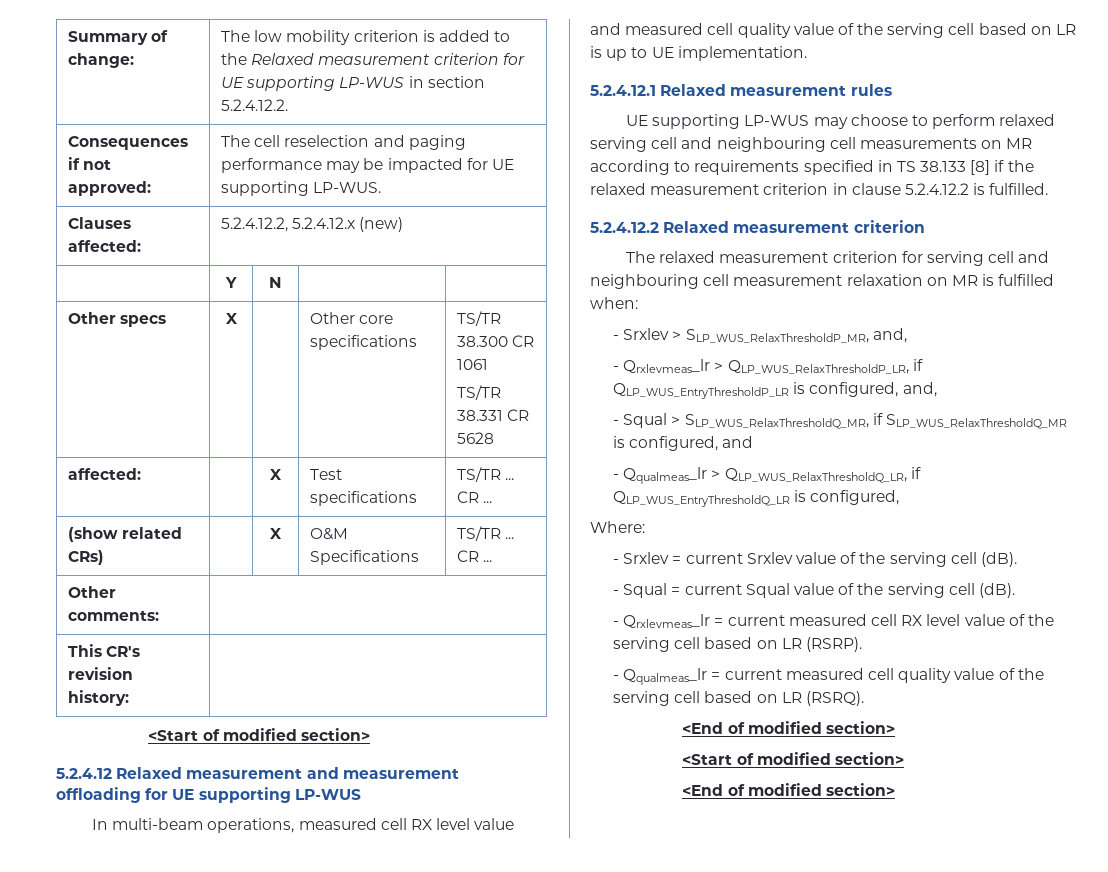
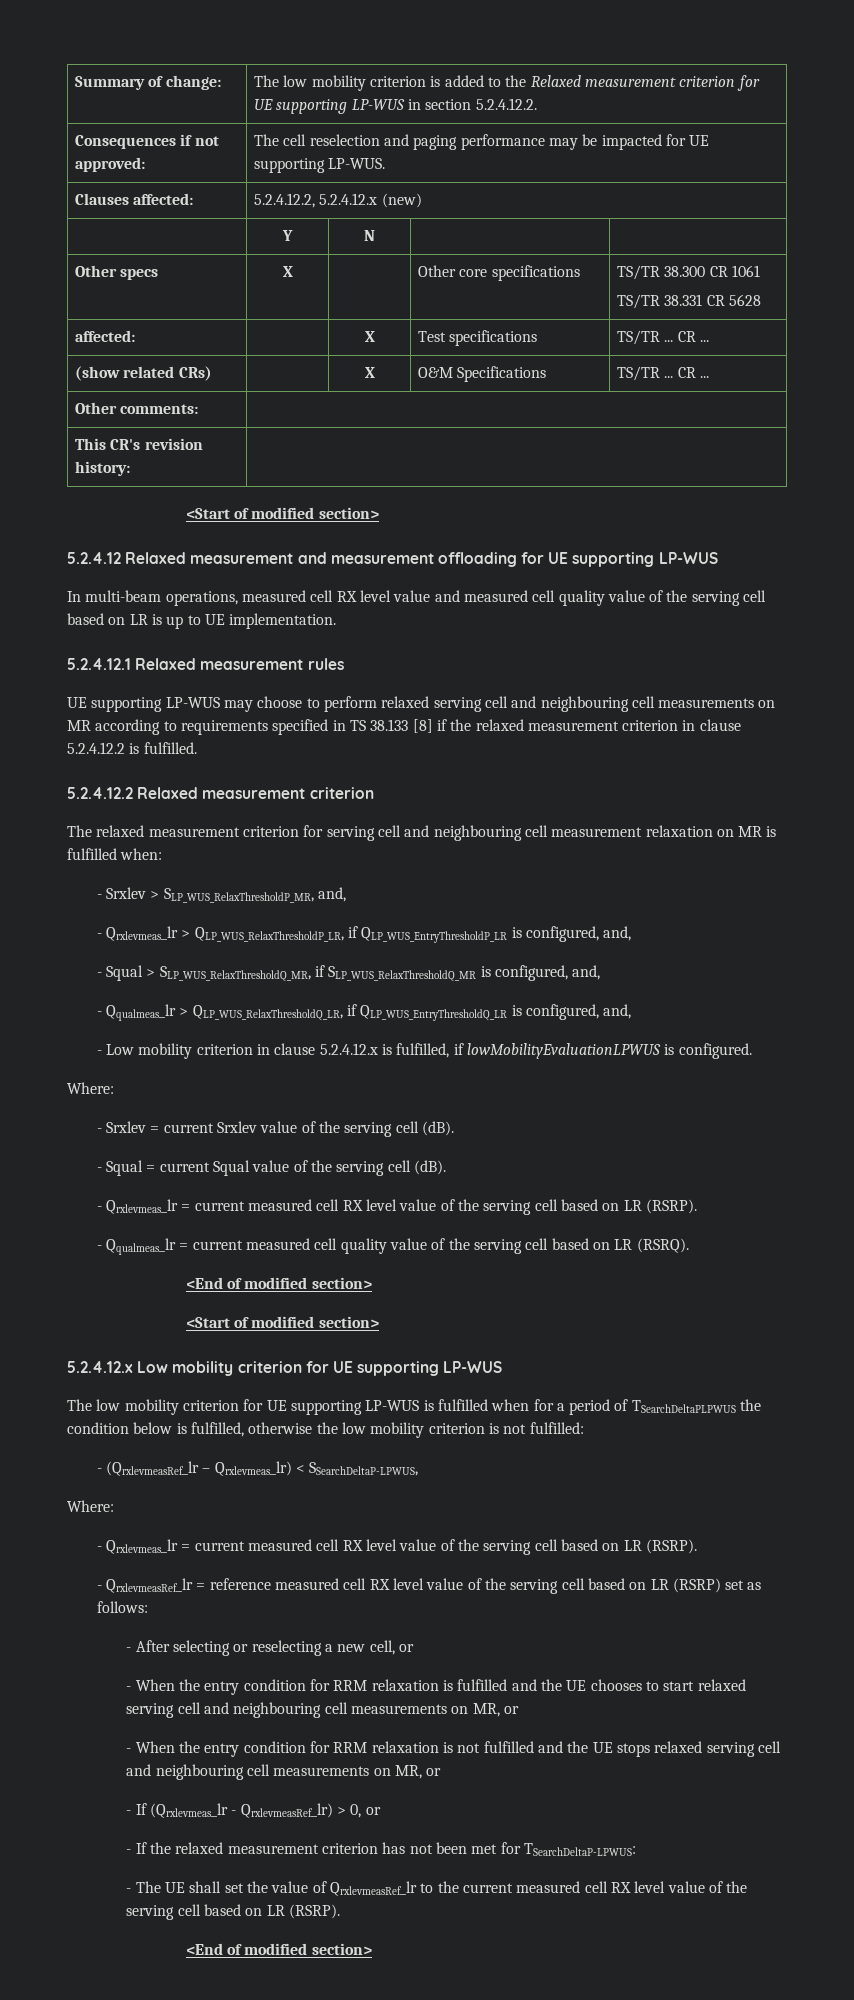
[722,436,754,448] and -> [572,965,601,980] and,
(900, 497) none -> [603,1004,632,1019] [96,1043,752,1059] and, // - Low mobility criterion in clause 5.2.4.12.x is fulfilled, if lowMobilityEvaluationLPWUS is configured.
(904, 758) none -> [67,1361,503,1376] [67,1399,762,1415] [67,1422,584,1438] [96,1461,419,1476] [67,1500,114,1512] [96,1539,697,1555] [96,1578,762,1594] [96,1601,148,1613] [126,1640,414,1656] [126,1679,746,1695] [126,1702,519,1718] [126,1741,781,1757] [126,1764,442,1780] [126,1803,381,1818] [126,1842,636,1856] [126,1881,748,1896] [126,1904,340,1920] // 5.2.4.12.x Low mobility criterion for UE supporting LP-WUS // The low mobility criterion for UE supporting LP-WUS is fulfilled when for a period of TSearchDeltaPLPWUS the condition below is fulfilled, otherwise the low mobility criterion is not fulfilled: // - (QrxlevmeasRef_lr – Qrxlevmeas_lr) < SSearchDeltaP-LPWUS, // Where: // - Qrxlevmeas_lr = current measured cell RX level value of the serving cell based on LR (RSRP). // - QrxlevmeasRef_lr = reference measured cell RX level value of the serving cell based on LR (RSRP) set as follows: // - After selecting or reselecting a new cell, or // - When the entry condition for RRM relaxation is fulfilled and the UE chooses to start relaxed serving cell and neighbouring cell measurements on MR, or // - When the entry condition for RRM relaxation is not fulfilled and the UE stops relaxed serving cell and neighbouring cell measurements on MR, or // - If (Qrxlevmeas_lr - QrxlevmeasRef_lr) > 0, or // - If the relaxed measurement criterion has not been met for TSearchDeltaP-LPWUS: // - The UE shall set the value of QrxlevmeasRef_lr to the current measured cell RX level value of the serving cell based on LR (RSRP).

